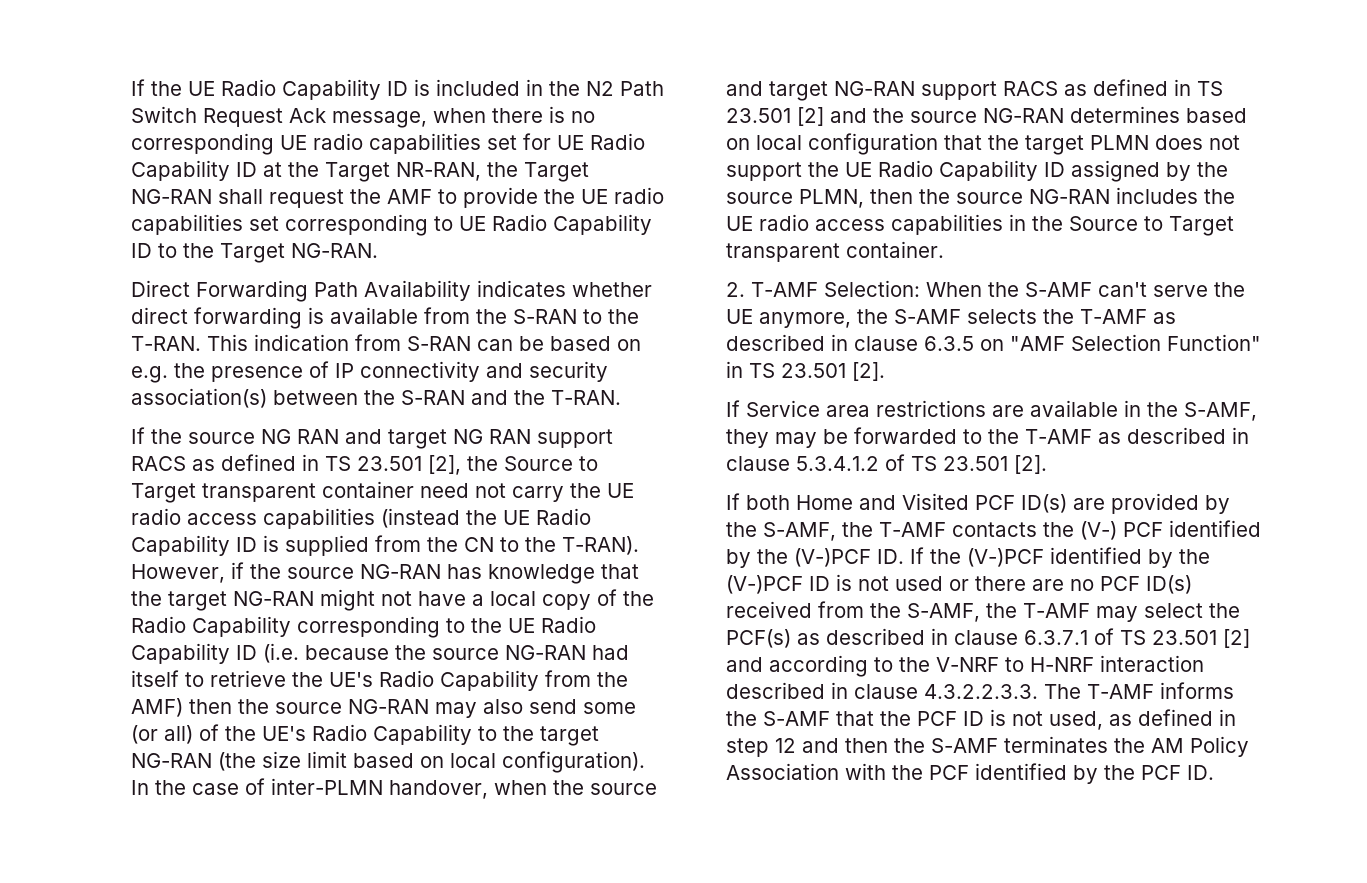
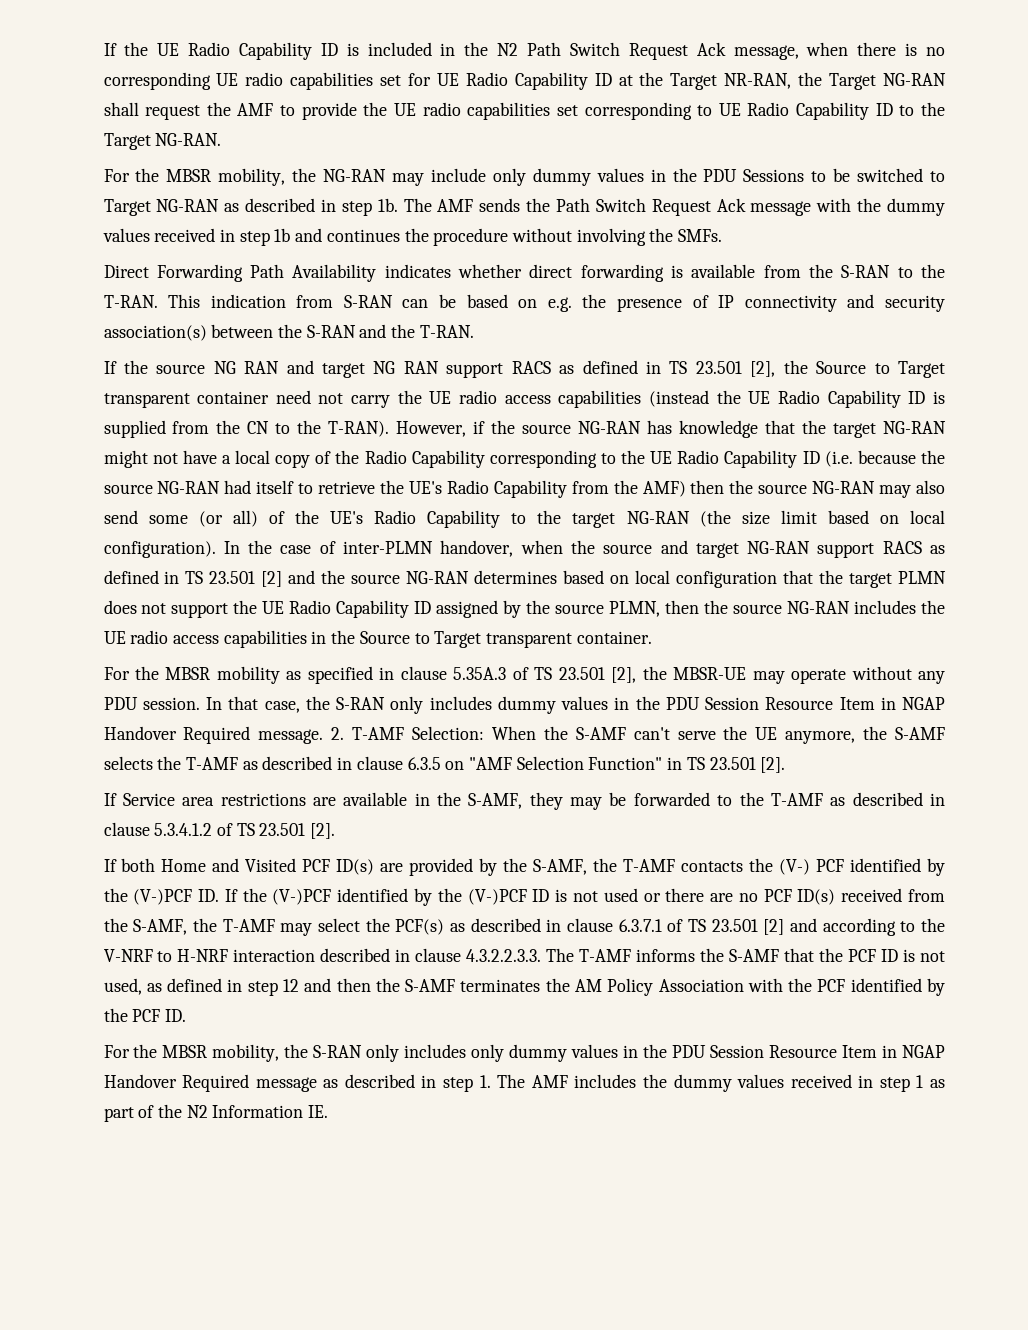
(378, 250) none -> [103,168,946,186] [103,198,945,216] [102,228,723,246] // For the MBSR mobility, the NG-RAN may include only dummy values in the PDU Sessions to be switched to Target NG-RAN as described in step 1b. The AMF sends the Path Switch Request Ack message with the dummy values received in step 1b and continues the procedure without involving the SMFs.
(944, 249) none -> [103,666,946,684] [103,696,945,714] [103,726,324,744] For the MBSR mobility as specified in clause 5.35A.3 of TS 23.501 [2], the MBSR-UE may operate without any PDU session. In that case, the S-RAN only includes dummy values in the PDU Session Resource Item in NGAP Handover Required message.
(1214, 772) none -> [103,1044,946,1062] [103,1074,946,1092] [103,1104,329,1122] // For the MBSR mobility, the S-RAN only includes only dummy values in the PDU Session Resource Item in NGAP Handover Required message as described in step 1. The AMF includes the dummy values received in step 1 as part of the N2 Information IE.

